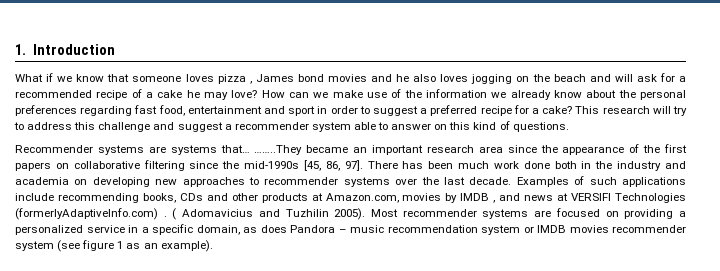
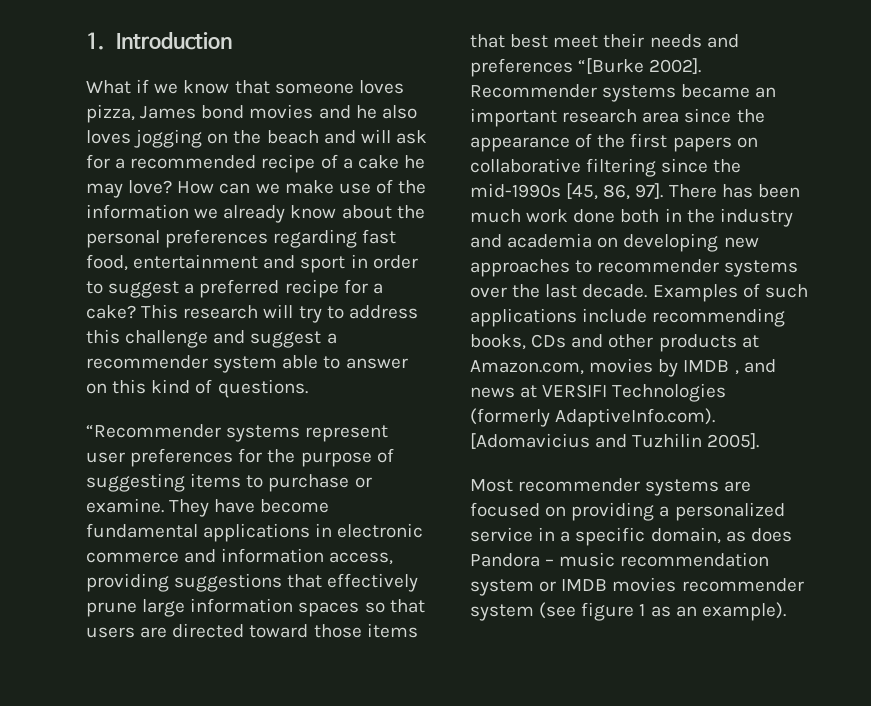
[217,74,252,84] pizza , -> [86,104,135,123] pizza,
[15,145,303,155] Recommender systems are systems that… ……..They -> [86,424,389,442] [86,448,394,467] [86,473,372,492] [86,498,330,517] [86,523,424,542] [86,548,394,565] [86,573,419,592] [86,598,425,617] [86,623,418,638] [470,33,739,48] [470,58,702,77] [470,84,677,102] “Recommender systems represent user preferences for the purpose of suggesting items to purchase or examine. They have become fundamental applications in electronic commerce and information access, providing suggestions that effectively prune large information spaces so that users are directed toward those items that best meet their needs and preferences “[Burke 2002]. Recommender systems
[15,208,254,220] (formerlyAdaptiveInfo.com) . ( Adomavicius -> [470,408,716,427] [470,433,590,449] (formerly AdaptiveInfo.com). [Adomavicius
[334,208,366,220] 2005). -> [707,433,760,449] 2005]. //

